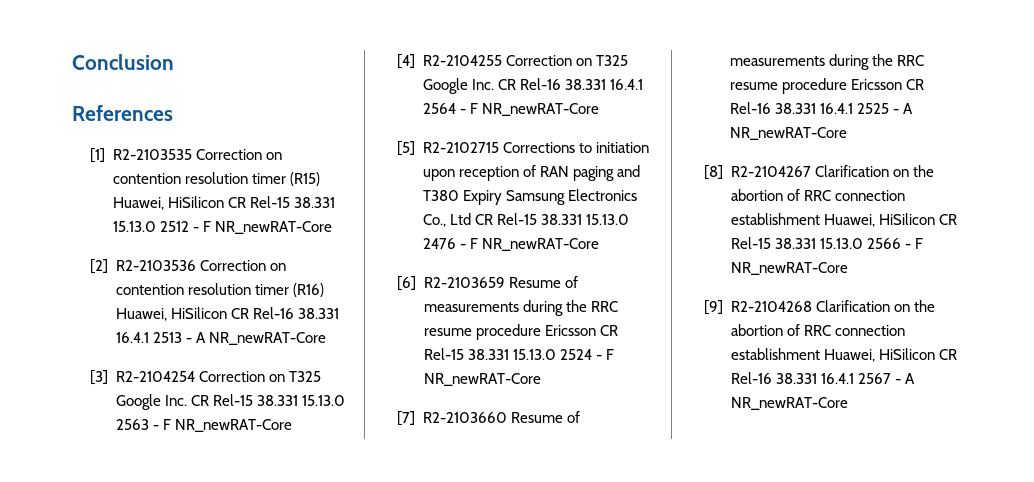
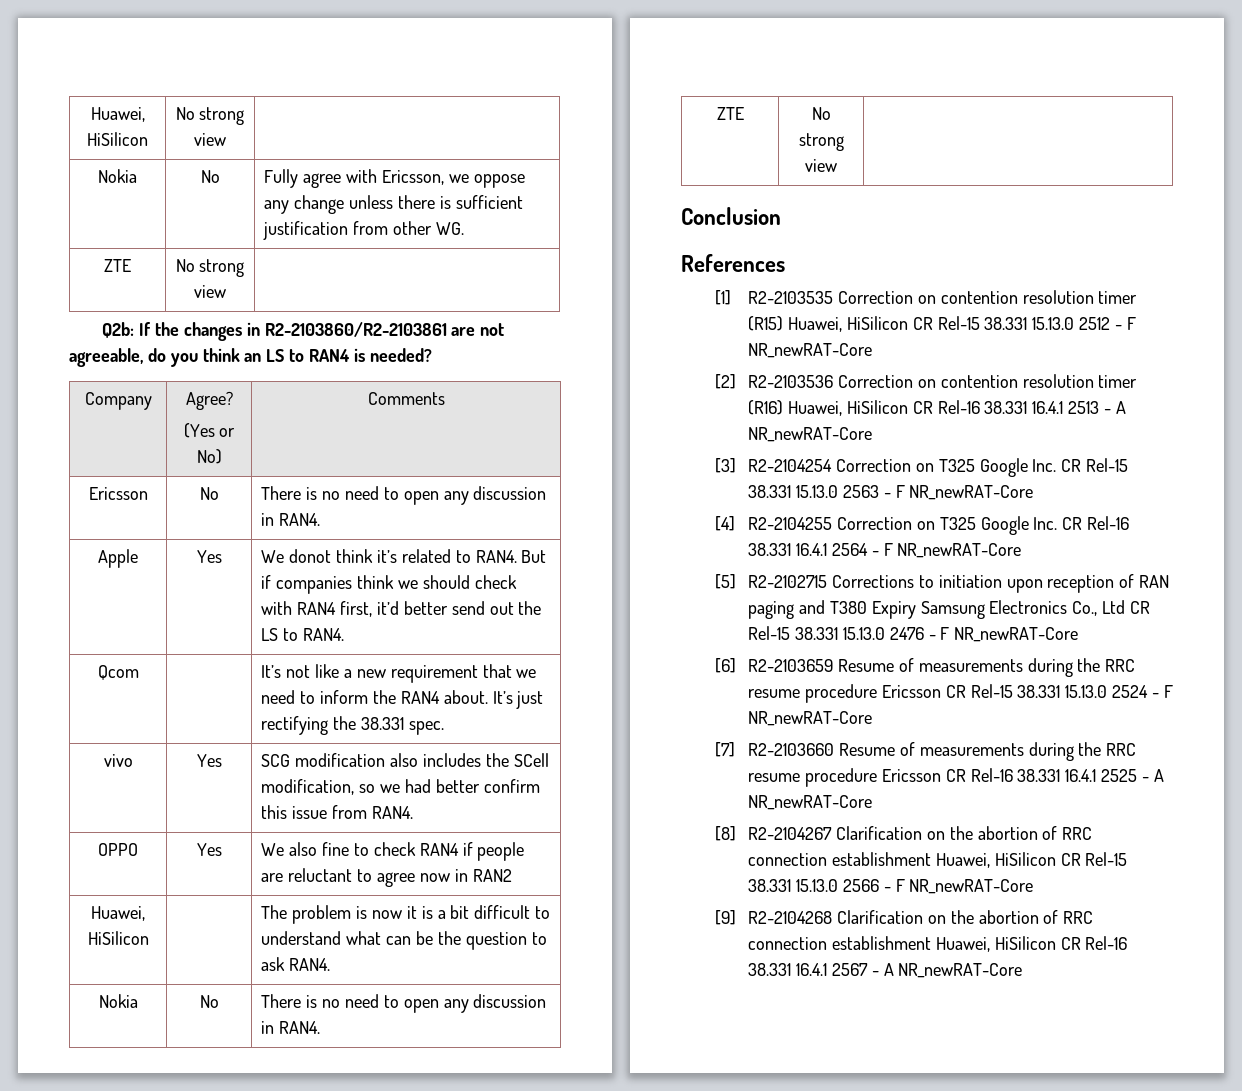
(72, 62) none -> [90,107,145,122] [87,132,148,146] [175,107,245,125] [194,133,226,146] [98,169,137,183] [200,170,220,183] [264,169,525,188] [264,195,523,214] [263,221,464,240] [104,259,131,272] [175,259,245,277] [194,285,226,298] [102,322,505,341] [69,348,432,367] [84,392,152,410] [185,391,233,410] [183,423,236,438] [196,449,222,464] [367,392,445,405] [88,487,148,500] [199,487,219,500] [261,486,547,505] [261,513,321,526] [98,549,138,568] [196,550,222,563] [261,549,547,563] [261,575,517,594] [261,601,542,617] [261,628,345,641] [97,665,139,680] [261,664,537,683] [261,690,544,709] [261,716,444,735] [103,754,133,767] [196,754,222,767] [261,753,549,767] [261,779,540,795] [261,805,413,819] [98,843,138,856] [196,843,222,856] [261,842,525,861] [261,868,512,887] [91,906,145,921] [87,931,149,945] [261,905,551,924] [261,931,547,950] [261,957,331,971] [98,994,138,1008] [199,995,219,1008] [261,994,547,1013] [261,1021,321,1034] [716,107,744,120] [811,107,831,120] [798,133,844,151] [805,159,837,172] Huawei, HiSilicon | No strong view | // Nokia | No | Fully agree with Ericsson, we oppose any change unless there is sufficient justification from other WG. // ZTE | No strong view | // Q2b: If the changes in R2-2103860/R2-2103861 are not agreeable, do you think an LS to RAN4 is needed? // Company | Agree? // (Yes or No) | Comments // Ericsson | No | There is no need to open any discussion in RAN4. // Apple | Yes | We donot think it’s related to RAN4. But if companies think we should check with RAN4 first, it’d better send out the LS to RAN4. // Qcom | | It’s not like a new requirement that we need to inform the RAN4 about. It’s just rectifying the 38.331 spec. // vivo | Yes | SCG modification also includes the SCell modification, so we had better confirm this issue from RAN4. // OPPO | Yes | We also fine to check RAN4 if people are reluctant to agree now in RAN2 // Huawei, HiSilicon | | The problem is now it is a bit difficult to understand what can be the question to ask RAN4. // Nokia | No | There is no need to open any discussion in RAN4. // ZTE | No strong view | //

